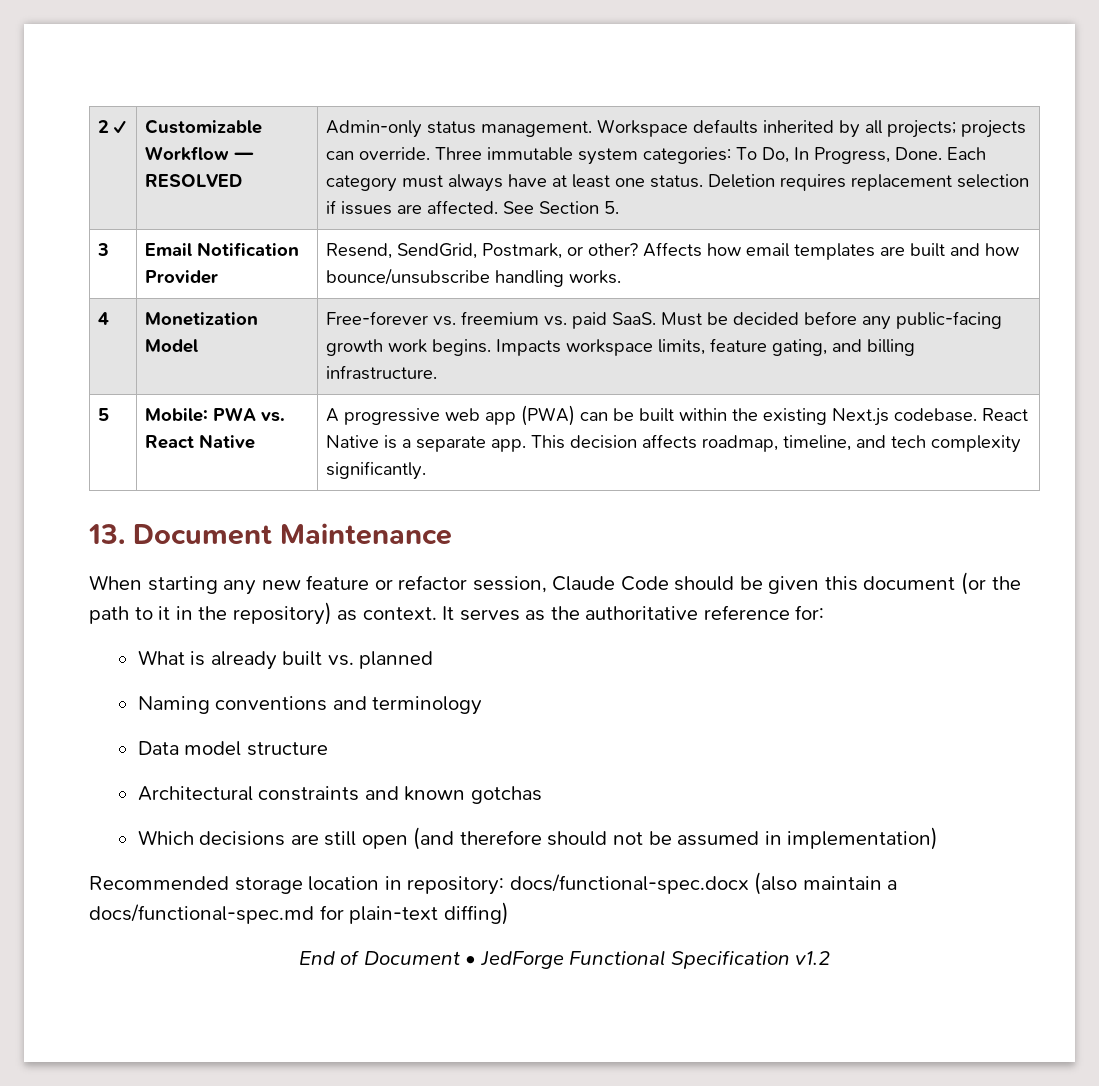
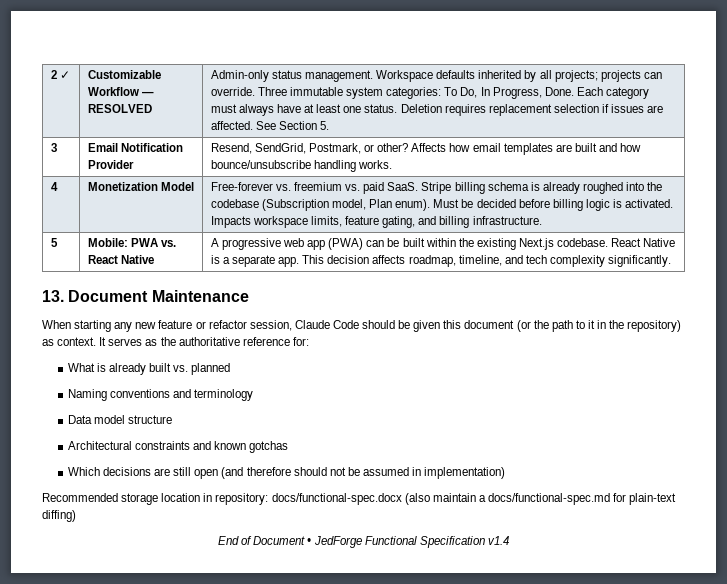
[661,311,1003,330] [326,339,492,356] Must be decided before any public-facing growth work begins. -> [421,182,663,194] [210,199,674,211] Stripe billing schema is already roughed into the codebase (Subscription model, Plan enum). Must be decided before billing logic is activated.
[795,951,831,965] v1.2 -> [487,536,509,545] v1.4

